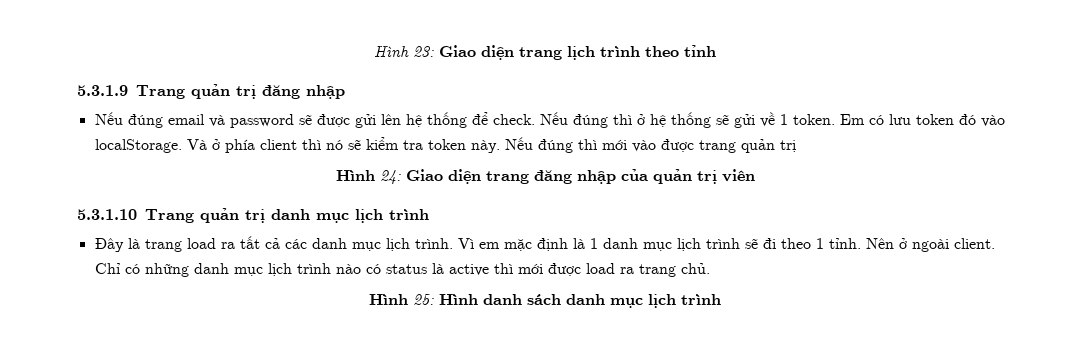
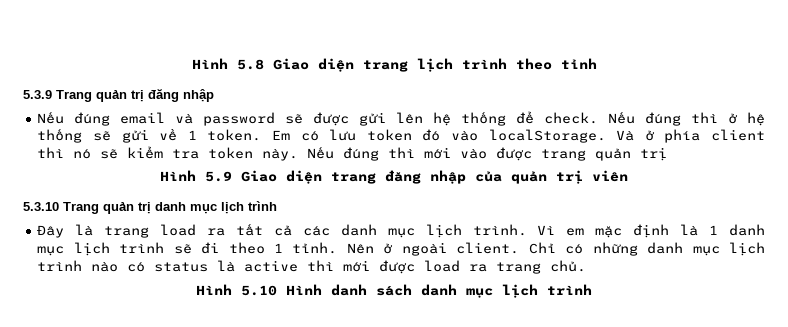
[374,46,434,57] Hình 23: -> [191,58,264,70] Hình 5.8
[77,85,128,96] 5.3.1.9 -> [23,90,52,99] 5.3.9
[379,170,401,184] 24: -> [205,171,232,182] 5.9
[77,209,137,220] 5.3.1.10 -> [23,202,59,211] 5.3.10
[413,294,434,305] 25: -> [241,285,277,296] 5.10

